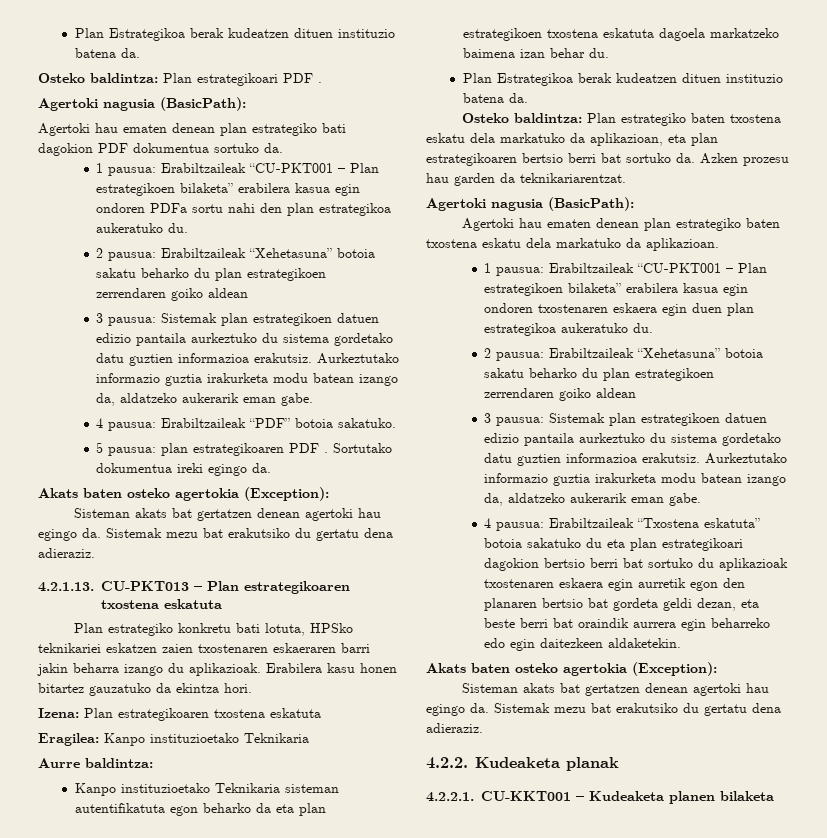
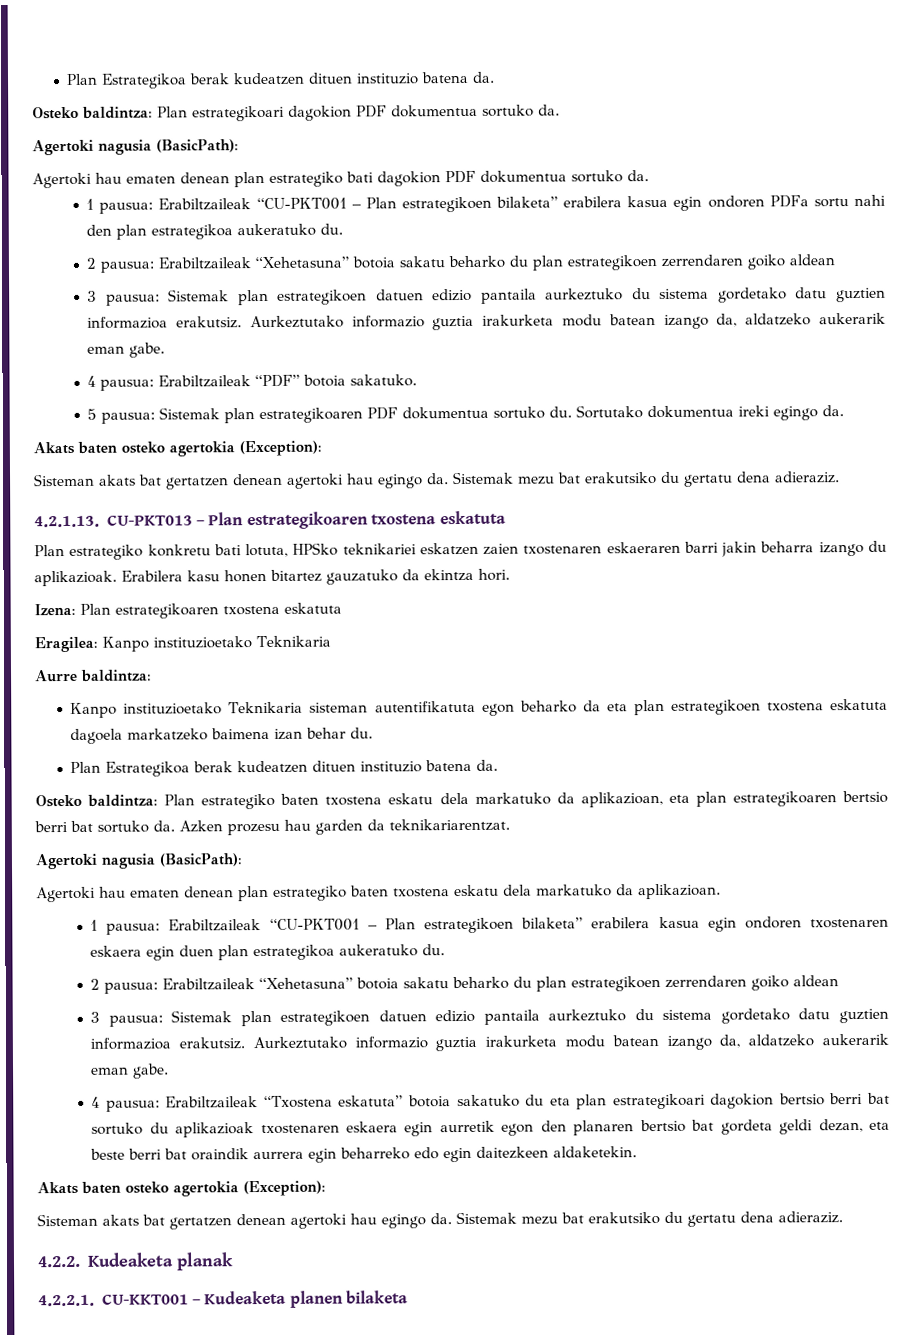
[283,73,322,83] PDF . -> [288,104,560,121] dagokion PDF dokumentua sortuko da.
(157, 451) none -> [159,407,221,420] Sistemak
[324,452,329,453] . -> [402,406,573,420] dokumentua sortuko du.

